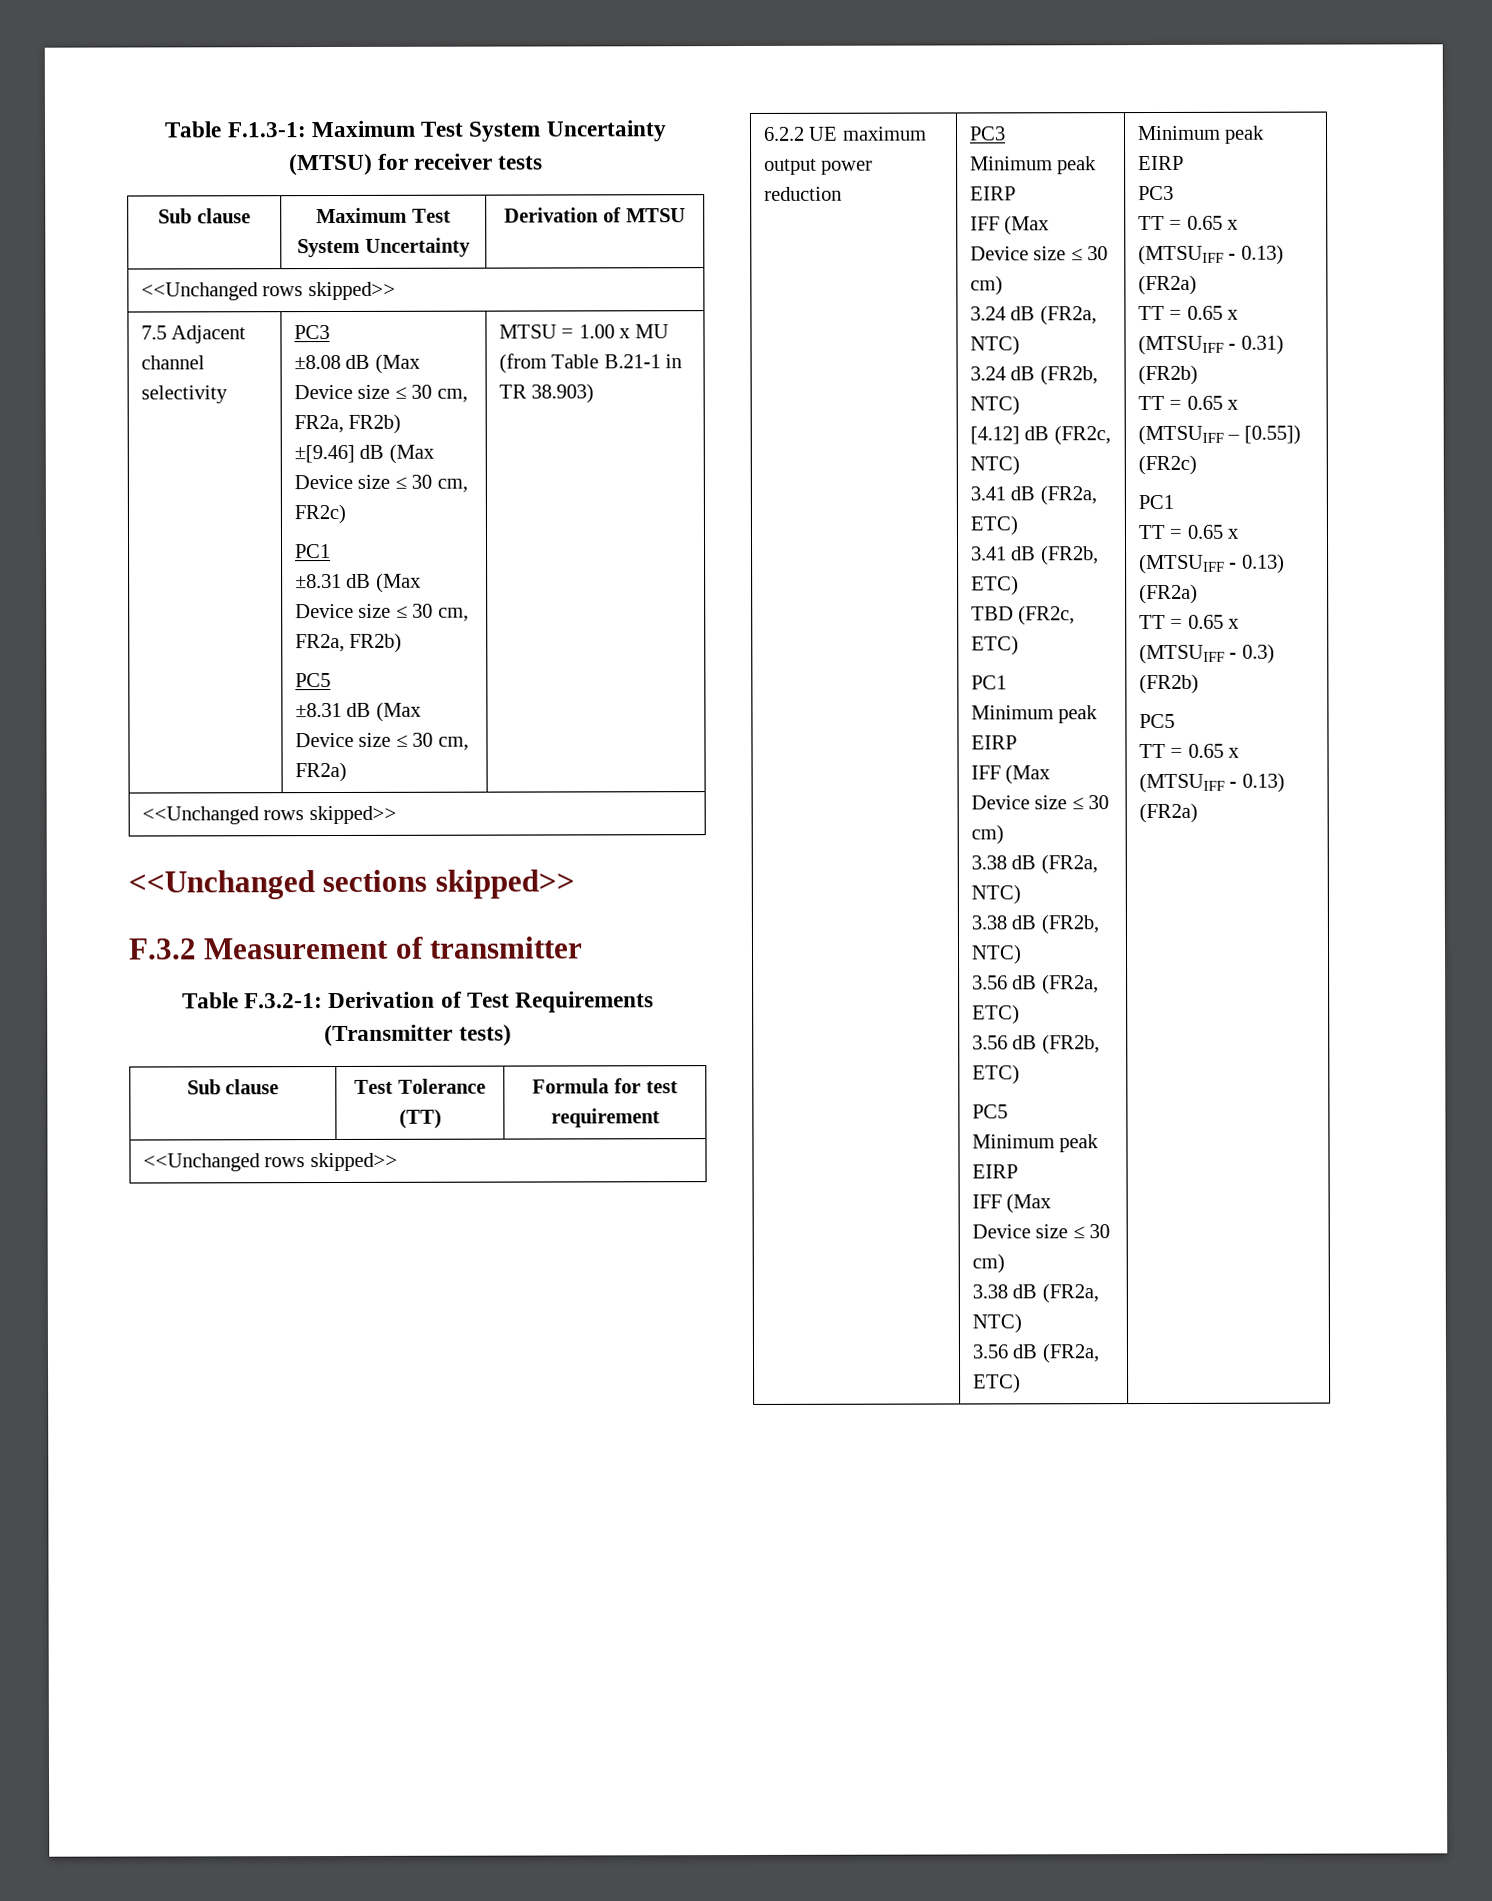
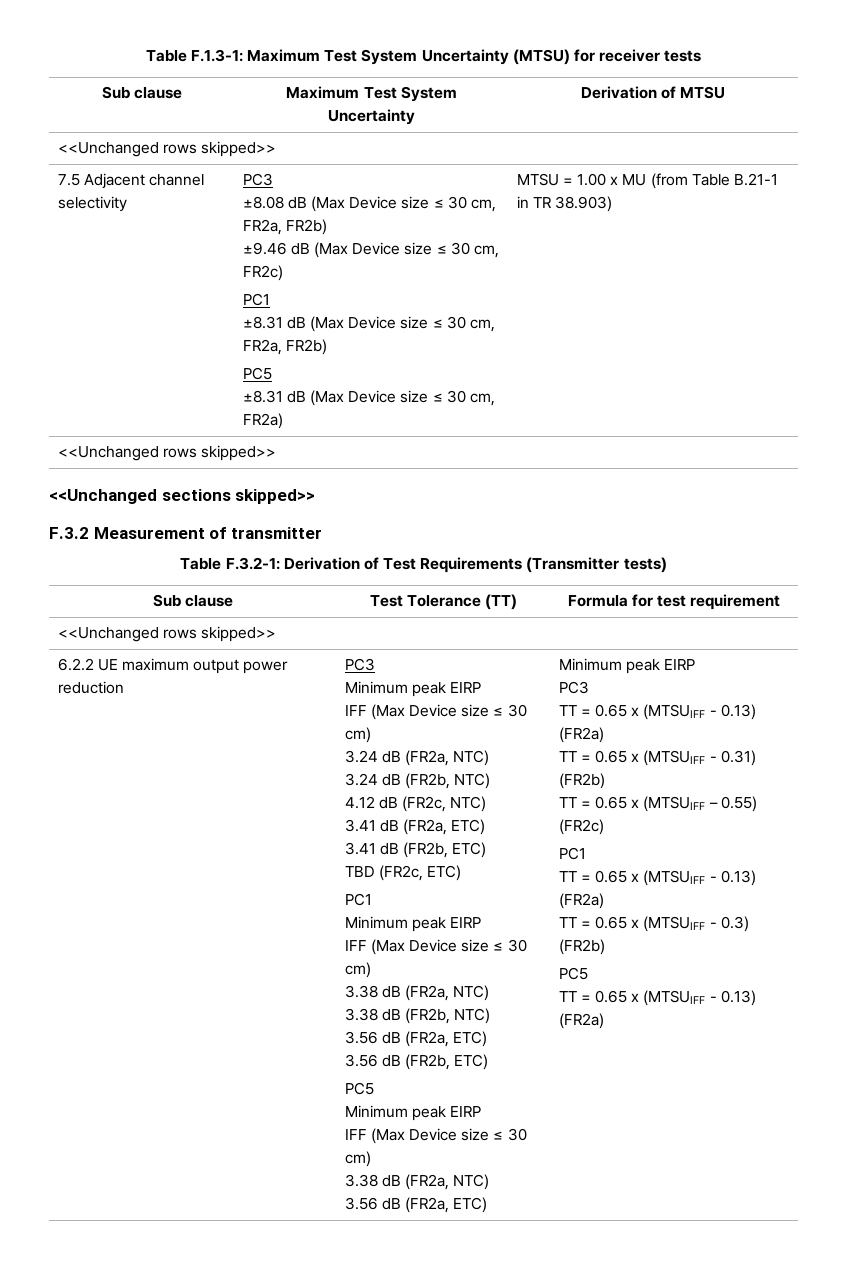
[293,444,355,464] ±[9.46] -> [242,242,287,255] ±9.46
[969,426,1020,445] [4.12] -> [344,796,375,809] 4.12
[1243,424,1301,445] [0.55]) -> [720,796,757,812] 0.55)

